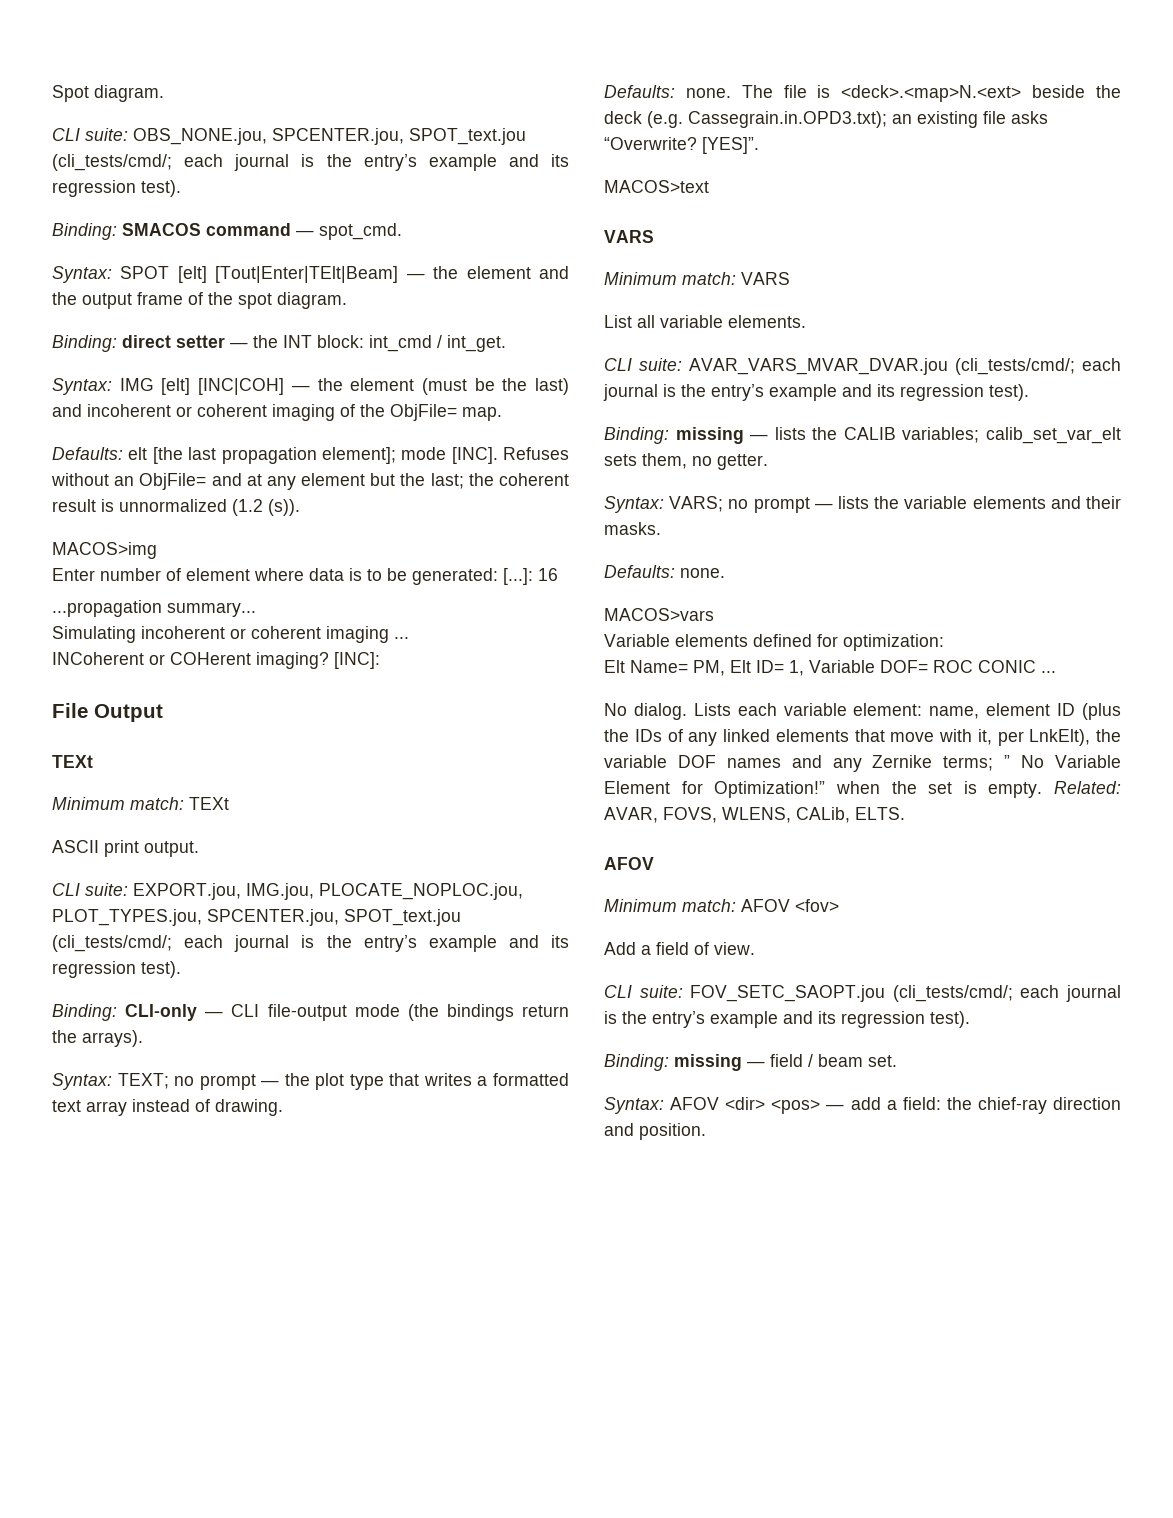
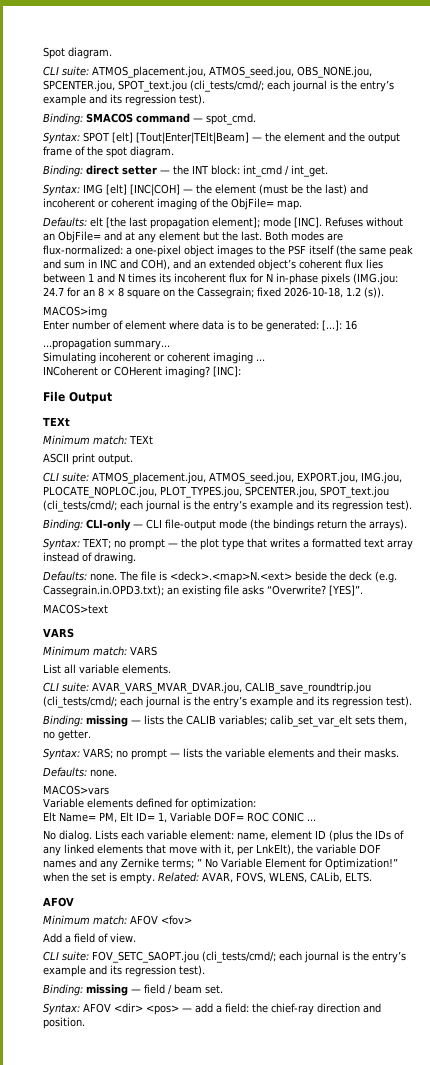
(128, 134) none -> [92,66,294,78] ATMOS_placement.jou, ATMOS_seed.jou,
[430,473,569,489] [52,499,263,516] last; the coherent result is unnormalized (1.2 -> [241,231,343,241] [43,245,413,257] [43,259,383,271] [43,273,398,285] [43,287,361,299] last. Both modes are flux-normalized: a one-pixel object images to the PSF itself (the same peak and sum in INC and COH), and an extended object’s coherent flux lies between 1 and N times its incoherent flux for N in-phase pixels (IMG.jou: 24.7 for an 8 × 8 square on the Cassegrain; fixed 2026-10-18, 1.2
(128, 889) none -> [92,472,294,484] ATMOS_placement.jou, ATMOS_seed.jou,
[689,358,948,375] AVAR_VARS_MVAR_DVAR.jou -> [92,682,371,694] AVAR_VARS_MVAR_DVAR.jou, CALIB_save_roundtrip.jou

